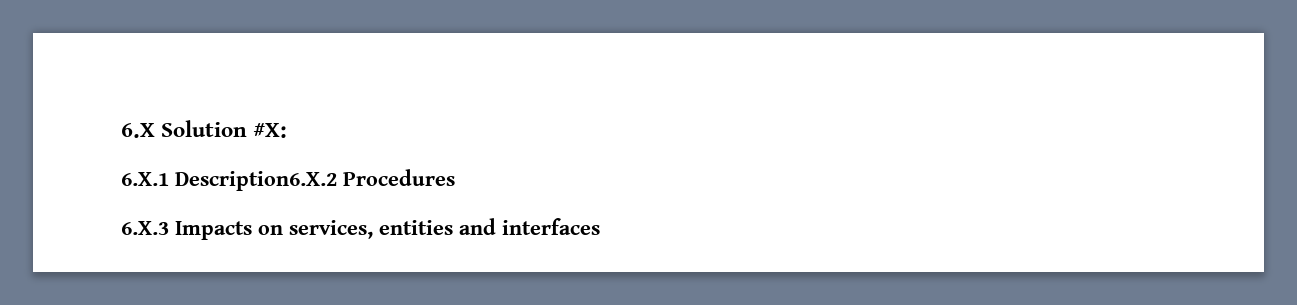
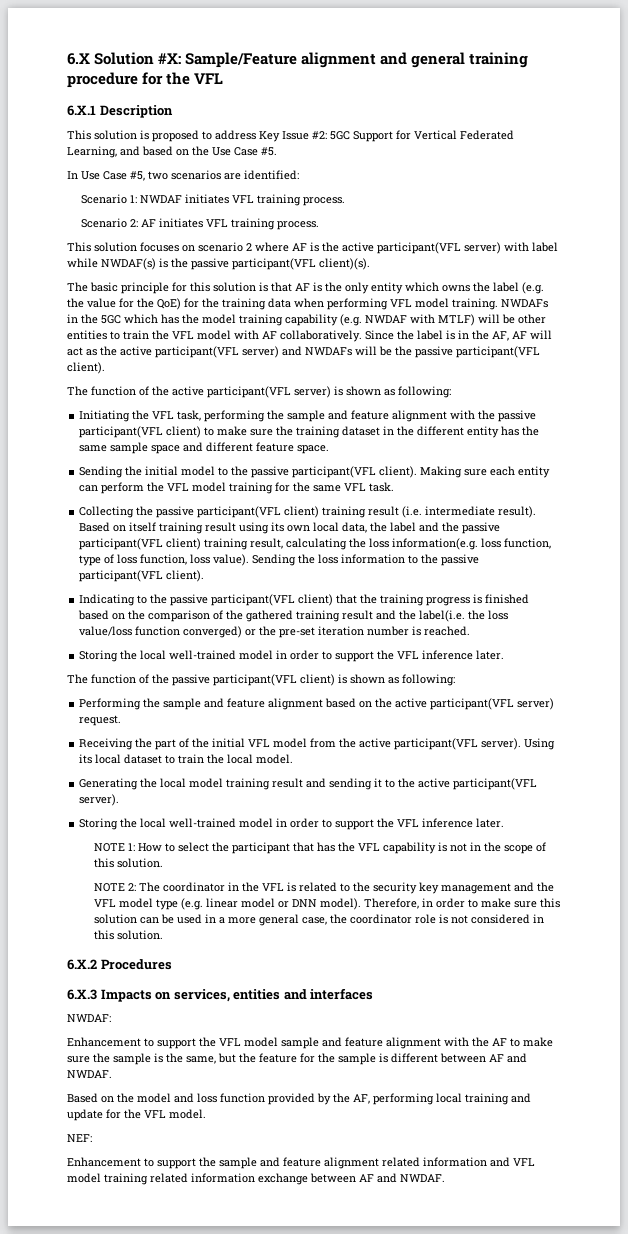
[121,171,337,191] // 6.X.1 Description6.X.2 -> [185,52,529,68] [67,72,224,88] [67,105,173,118] [67,130,514,142] [67,146,277,158] [67,170,299,181] [80,194,345,206] [80,218,319,230] [67,242,558,254] [67,258,370,270] [67,282,544,294] [67,298,548,310] [67,314,546,326] [67,330,552,342] [67,346,540,358] [67,362,105,374] [67,386,451,398] [79,410,537,422] [79,426,540,438] [79,442,330,454] [79,466,551,478] [79,482,395,494] [79,506,537,518] [79,522,501,534] [79,538,552,550] [79,554,480,566] [79,570,205,582] [79,594,530,606] [78,610,509,622] [79,626,471,638] [79,650,505,662] [67,674,455,686] [79,698,555,710] [79,715,122,726] [79,738,556,750] [79,754,294,764] [79,778,538,790] [79,794,120,806] [79,818,505,830] [94,842,547,854] [94,858,164,868] [94,882,555,894] [94,898,561,910] [94,914,545,926] [94,930,164,940] [67,959,97,970] Sample/Feature alignment and general training procedure for the VFL // 6.X.1 Description // This solution is proposed to address Key Issue #2: 5GC Support for Vertical Federated Learning, and based on the Use Case #5. // In Use Case #5, two scenarios are identified: // Scenario 1: NWDAF initiates VFL training process. // Scenario 2: AF initiates VFL training process. // This solution focuses on scenario 2 where AF is the active participant(VFL server) with label while NWDAF(s) is the passive participant(VFL client)(s). // The basic principle for this solution is that AF is the only entity which owns the label (e.g. the value for the QoE) for the training data when performing VFL model training. NWDAFs in the 5GC which has the model training capability (e.g. NWDAF with MTLF) will be other entities to train the VFL model with AF collaboratively. Since the label is in the AF, AF will act as the active participant(VFL server) and NWDAFs will be the passive participant(VFL client). // The function of the active participant(VFL server) is shown as following: // Initiating the VFL task, performing the sample and feature alignment with the passive participant(VFL client) to make sure the training dataset in the different entity has the same sample space and different feature space. // Sending the initial model to the passive participant(VFL client). Making sure each entity can perform the VFL model training for the same VFL task. // Collecting the passive participant(VFL client) training result (i.e. intermediate result). Based on itself training result using its own local data, the label and the passive participant(VFL client) training result, calculating the loss information(e.g. loss function, type of loss function, loss value). Sending the loss information to the passive participant(VFL client). // Indicating to the passive participant(VFL client) that the training progress is finished based on the comparison of the gathered training result and the label(i.e. the loss value/loss function converged) or the pre-set iteration number is reached. // Storing the local well-trained model in order to support the VFL inference later. // The function of the passive participant(VFL client) is shown as following: // Performing the sample and feature alignment based on the active participant(VFL server) request. // Receiving the part of the initial VFL model from the active participant(VFL server). Using its local dataset to train the local model. // Generating the local model training result and sending it to the active participant(VFL server). // Storing the local well-trained model in order to support the VFL inference later. // NOTE 1: How to select the participant that has the VFL capability is not in the scope of this solution. // NOTE 2: The coordinator in the VFL is related to the security key management and the VFL model type (e.g. linear model or DNN model). Therefore, in order to make sure this solution can be used in a more general case, the coordinator role is not considered in this solution. // 6.X.2
(600, 226) none -> [67,1014,111,1022] [67,1037,553,1049] [67,1053,527,1065] [67,1070,112,1078] [67,1093,531,1105] [67,1109,206,1121] [67,1134,92,1142] [67,1157,535,1169] [67,1173,445,1185] // NWDAF: // Enhancement to support the VFL model sample and feature alignment with the AF to make sure the sample is the same, but the feature for the sample is different between AF and NWDAF. // Based on the model and loss function provided by the AF, performing local training and update for the VFL model. // NEF: // Enhancement to support the sample and feature alignment related information and VFL model training related information exchange between AF and NWDAF.

